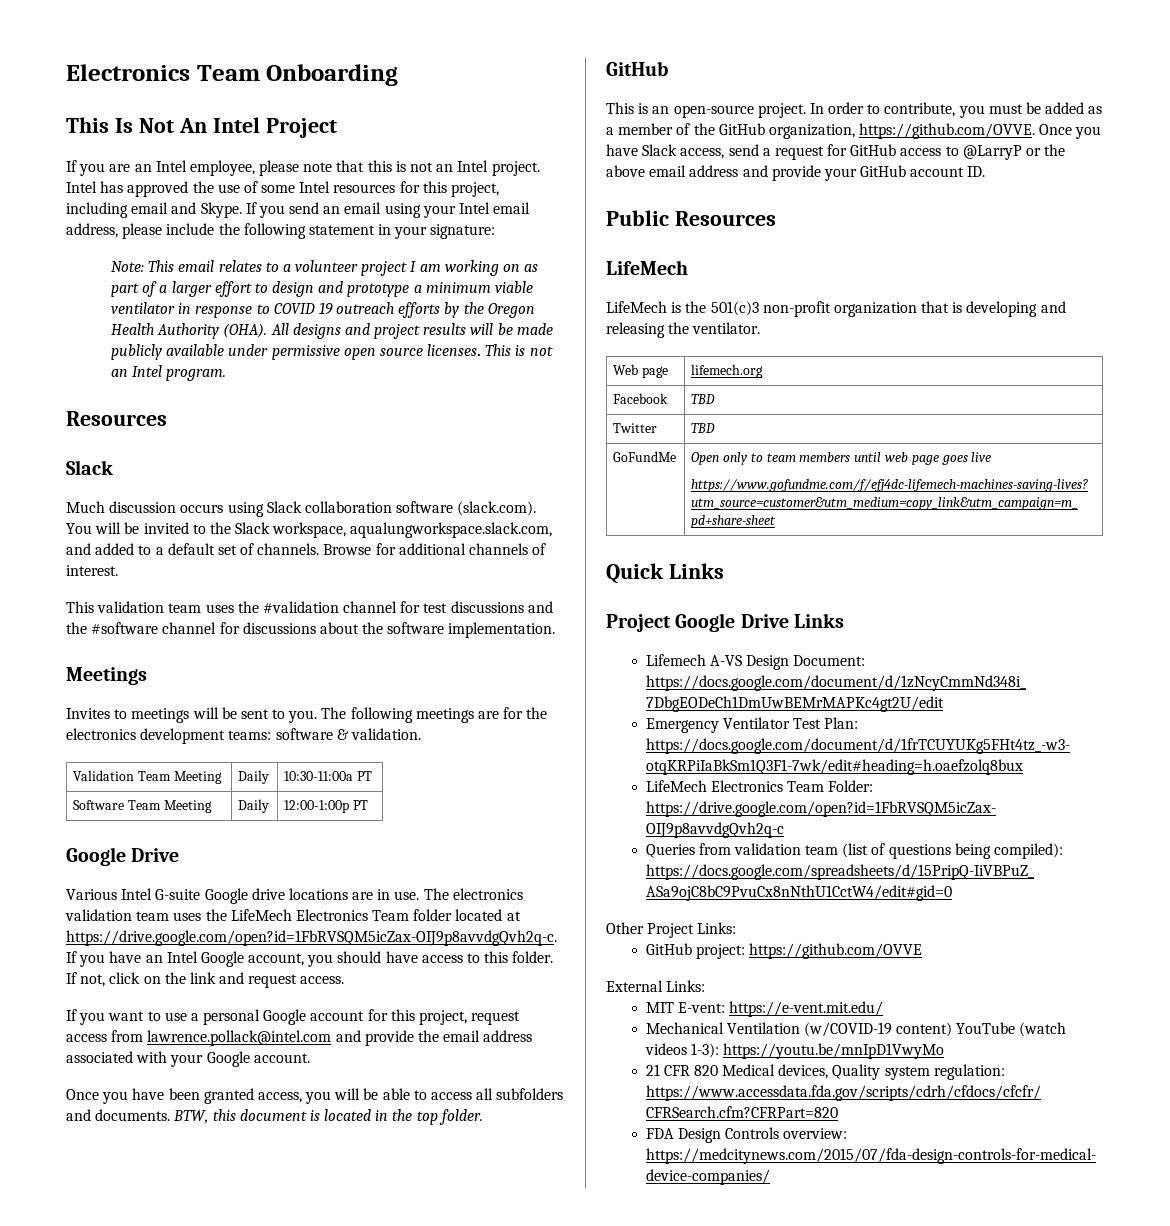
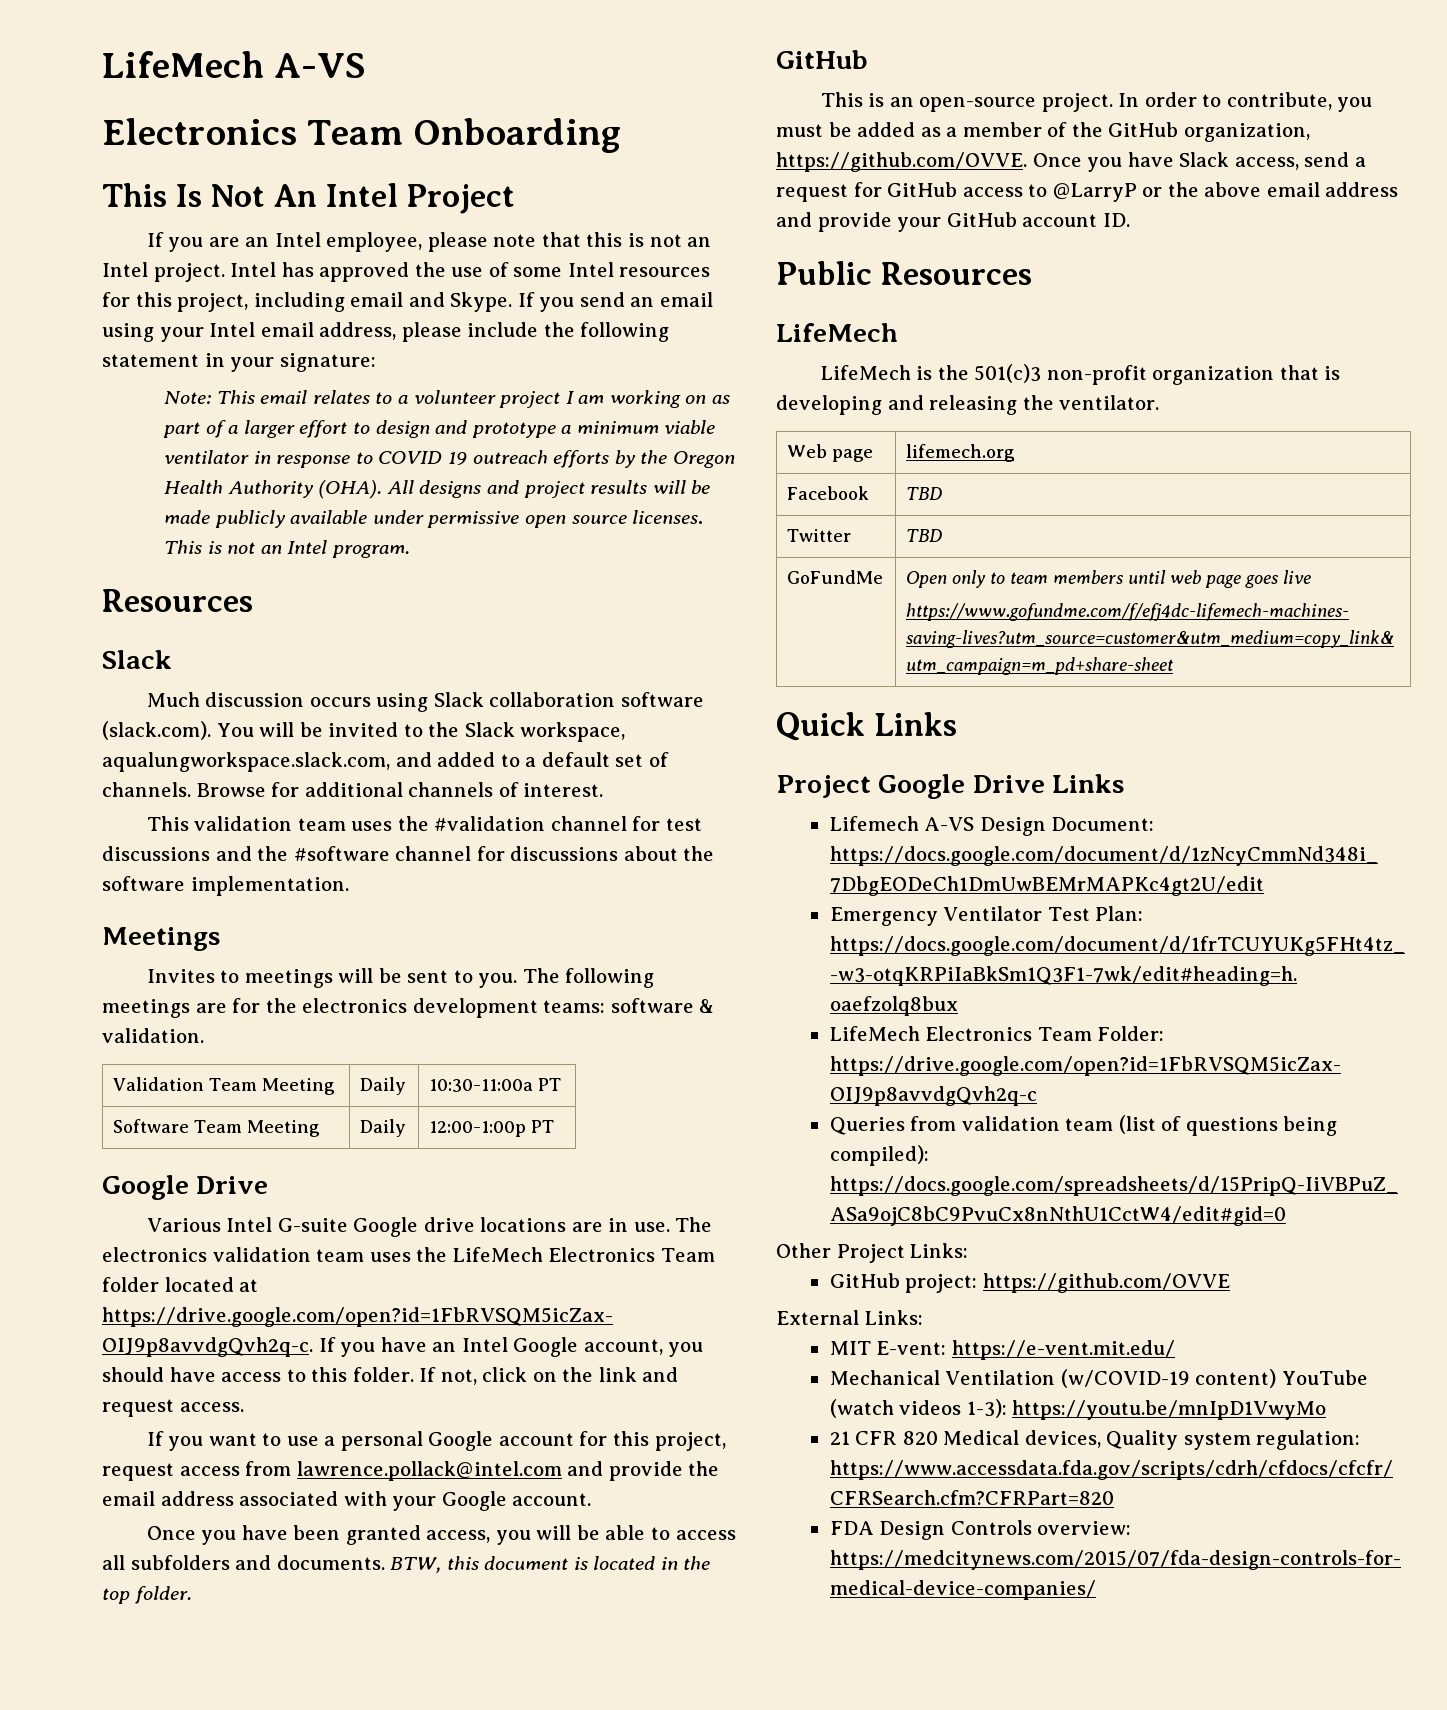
(66, 72) none -> [102,51,365,78] LifeMech A-VS //

